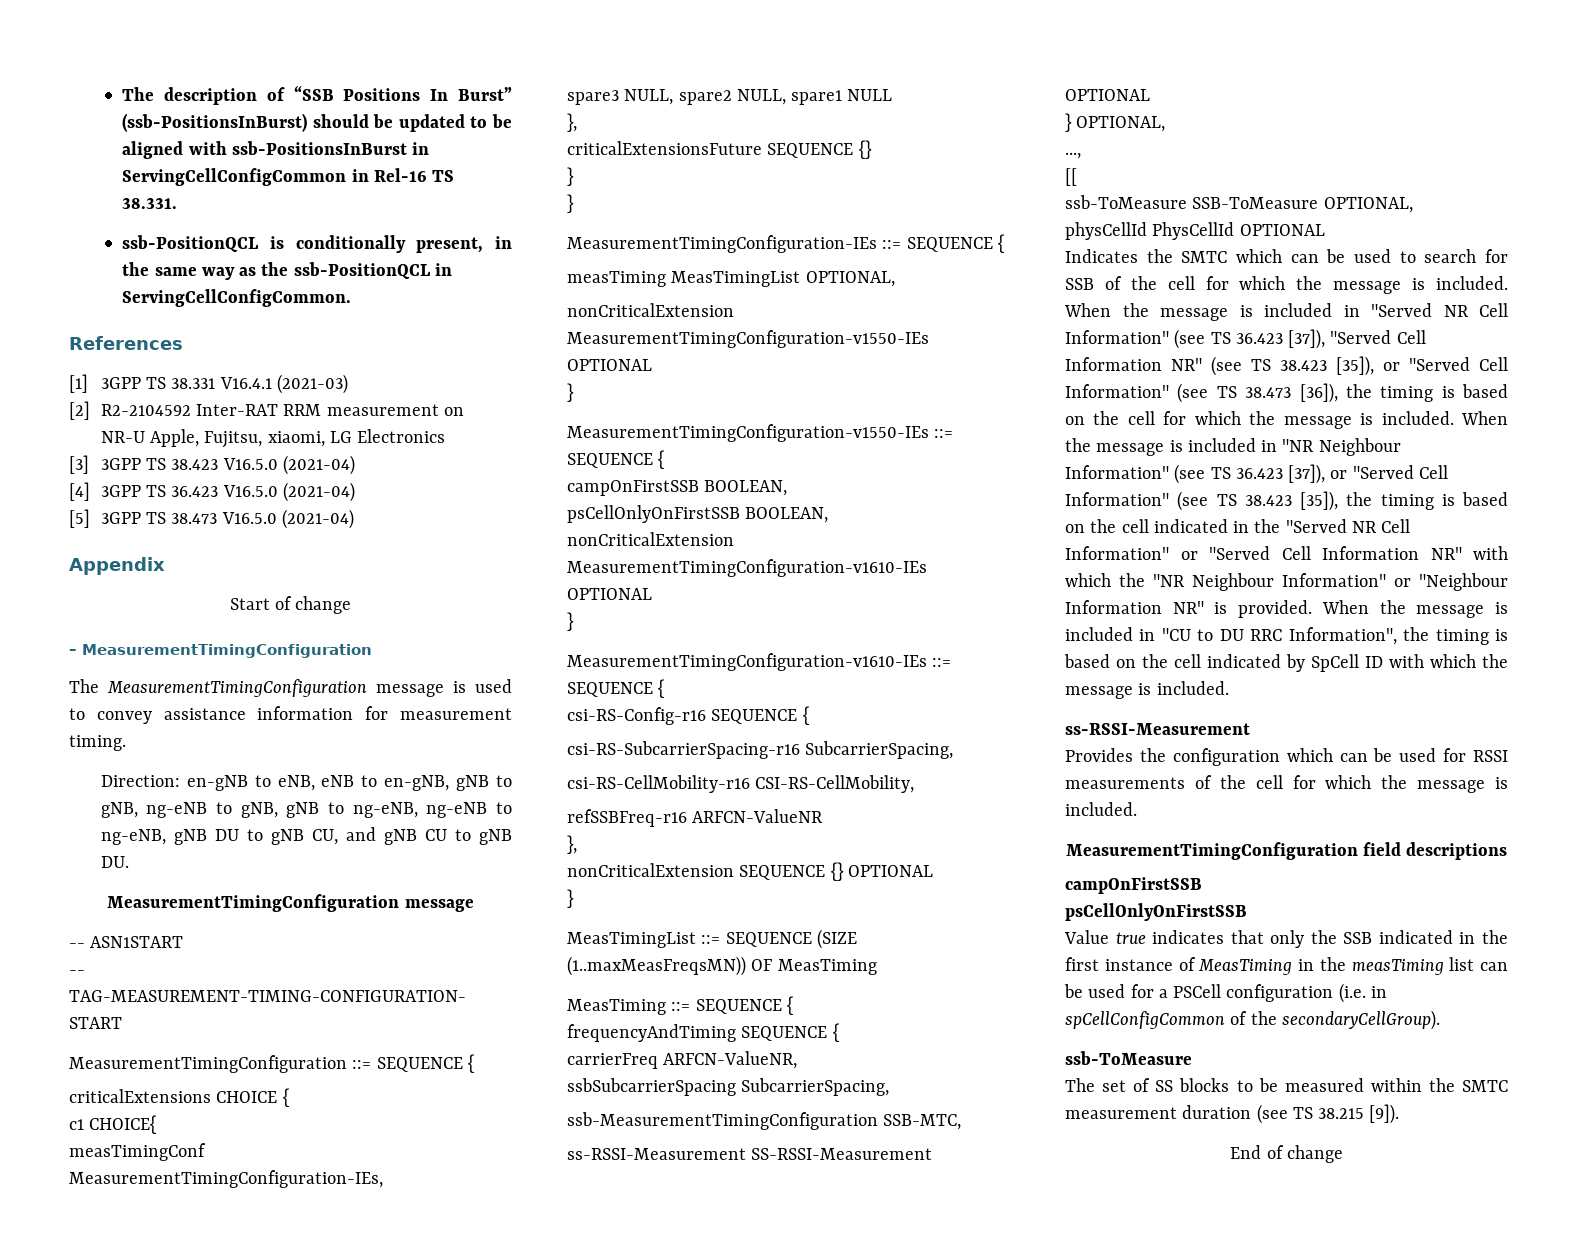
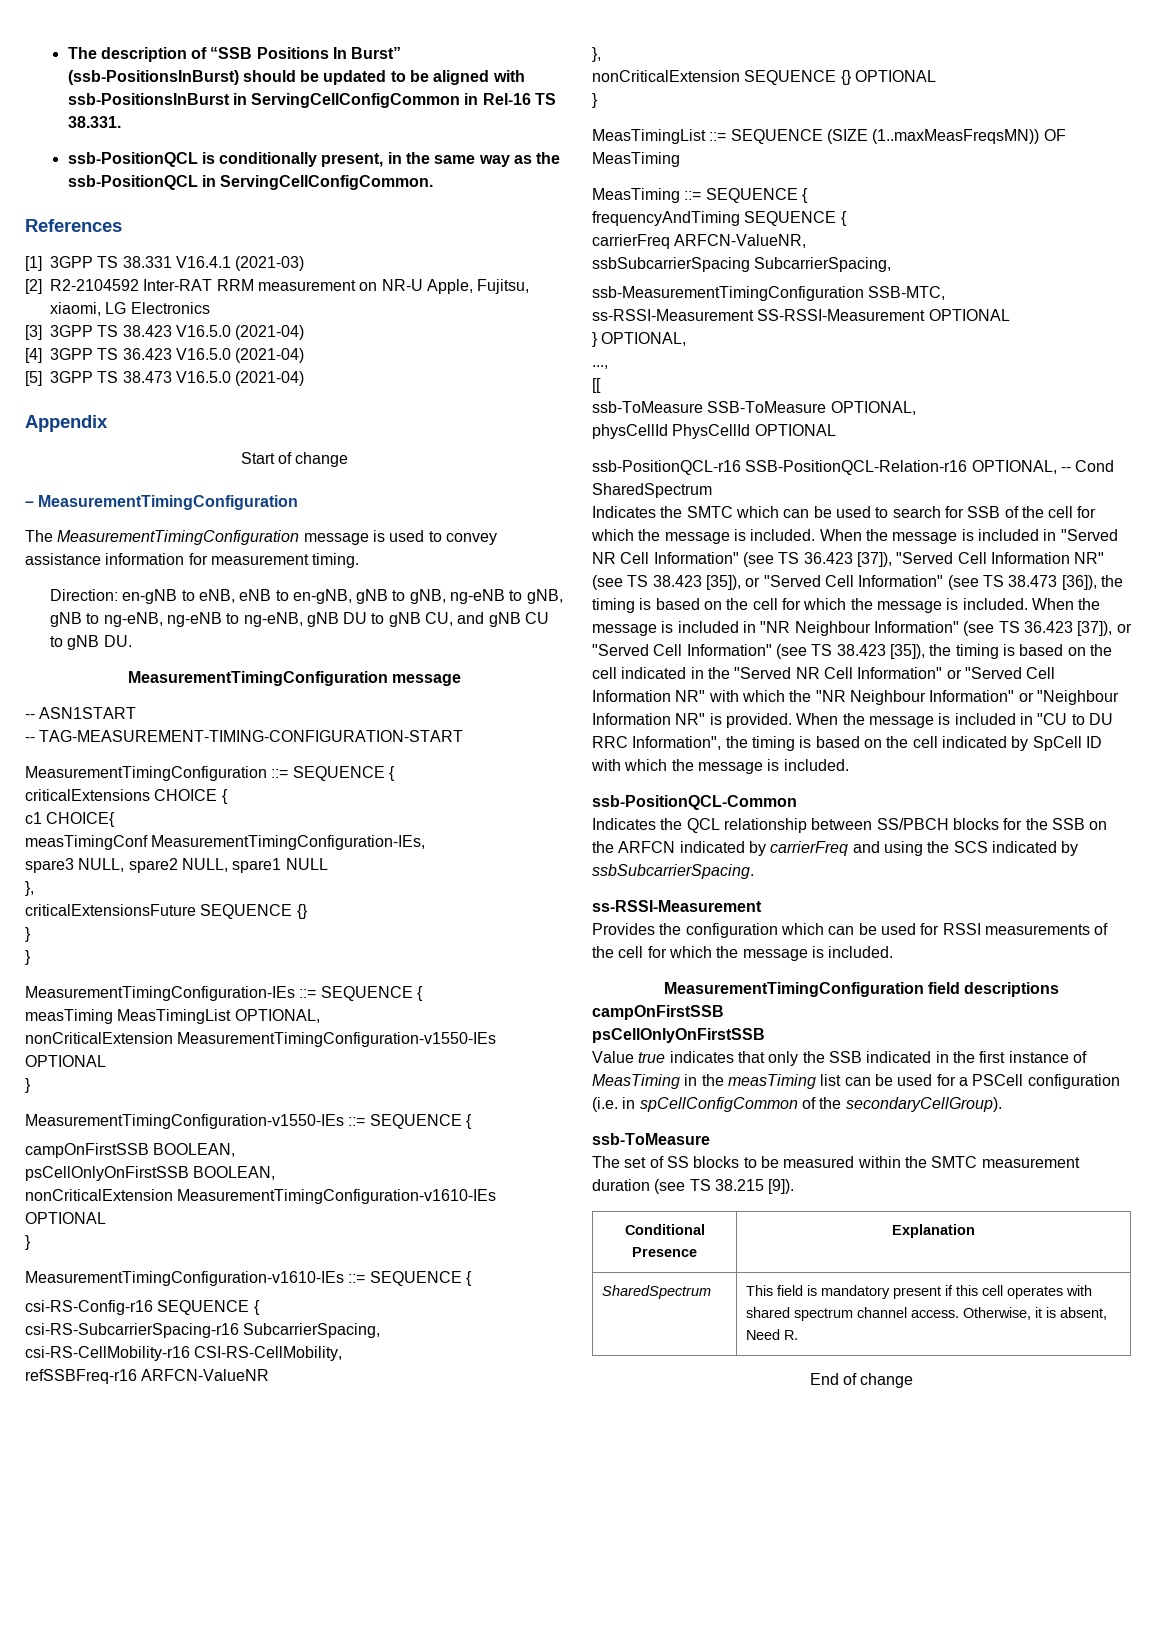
(1325, 230) none -> [592,460,1115,475] [592,483,712,498] // ssb-PositionQCL-r16 SSB-PositionQCL-Relation-r16 OPTIONAL, -- Cond SharedSpectrum
(1229, 688) none -> [592,795,797,810] [592,818,1108,833] [592,841,1079,856] [592,864,754,879] // ssb-PositionQCL-Common // Indicates the QCL relationship between SS/PBCH blocks for the SSB on the ARFCN indicated by carrierFreq and using the SCS indicated by ssbSubcarrierSpacing.
(1400, 1114) none -> [624,1224,705,1235] [632,1247,697,1257] [892,1224,975,1238] [601,1285,711,1299] [745,1285,1092,1299] [745,1307,1107,1321] [745,1329,798,1340] // Conditional Presence | Explanation // SharedSpectrum | This field is mandatory present if this cell operates with shared spectrum channel access. Otherwise, it is absent, Need R.

